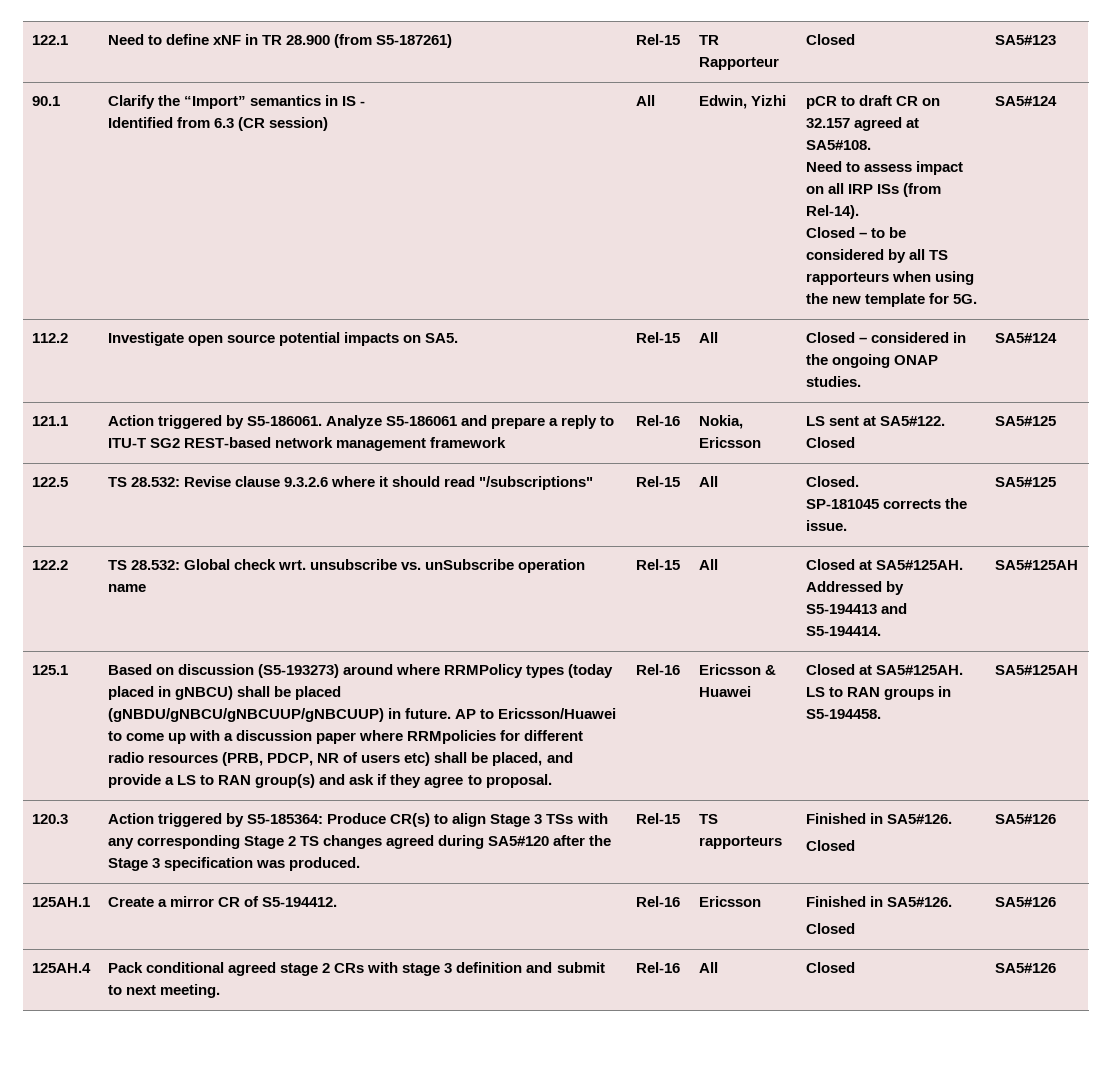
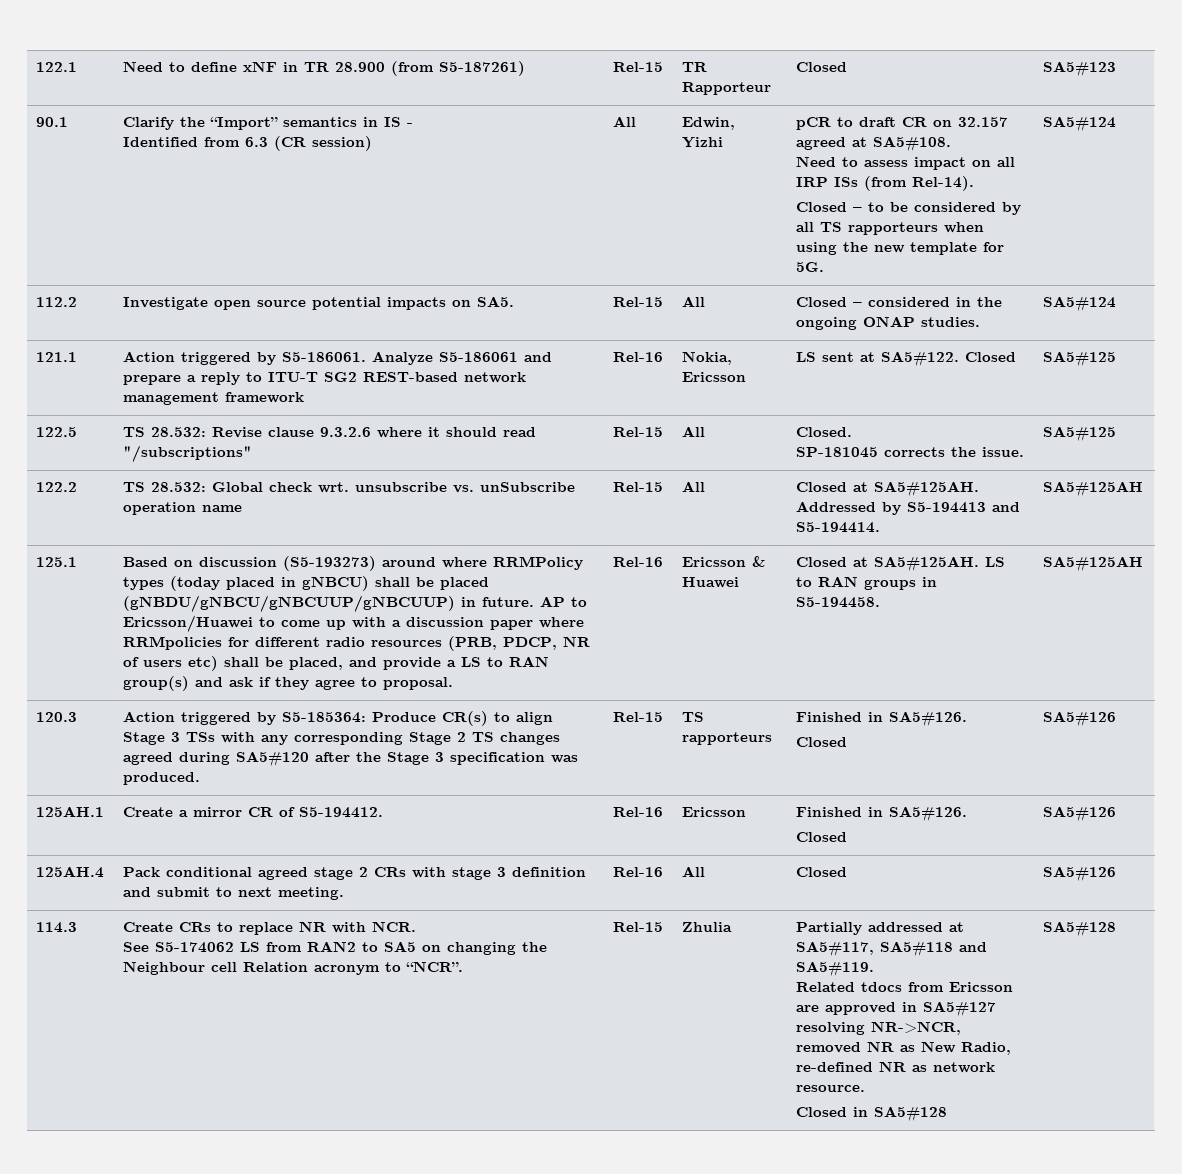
(1056, 968) none -> [36,922,78,933] [123,921,417,935] [123,941,548,955] [123,961,464,975] [613,922,664,932] [682,922,733,932] [796,922,965,935] [796,941,988,957] [796,961,875,977] [796,982,1014,992] [796,1001,997,1017] [796,1021,962,1035] [796,1041,1012,1055] [796,1061,996,1073] [796,1085,866,1092] [796,1106,948,1122] [1043,921,1117,937] // 114.3 | Create CRs to replace NR with NCR. // See S5-174062 LS from RAN2 to SA5 on changing the Neighbour cell Relation acronym to “NCR”. | Rel-15 | Zhulia | Partially addressed at SA5#117, SA5#118 and SA5#119. // Related tdocs from Ericsson are approved in SA5#127 resolving NR->NCR, removed NR as New Radio, re-defined NR as network resource. // Closed in SA5#128 | SA5#128

